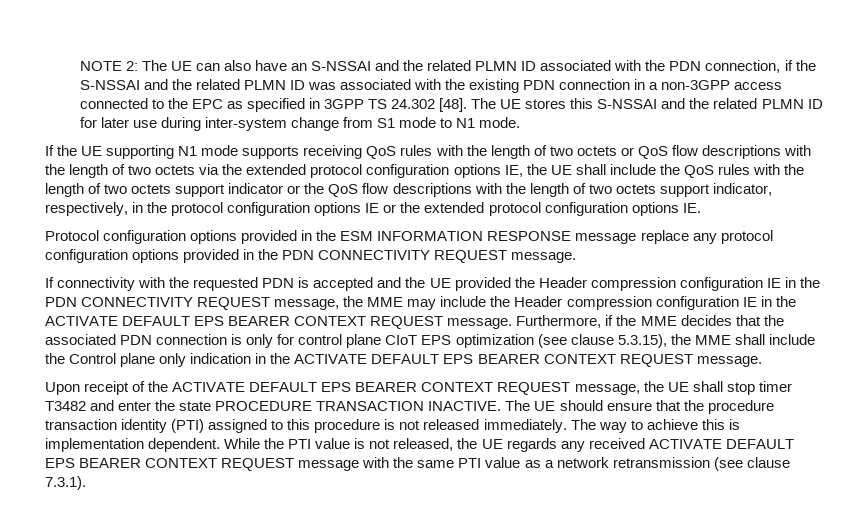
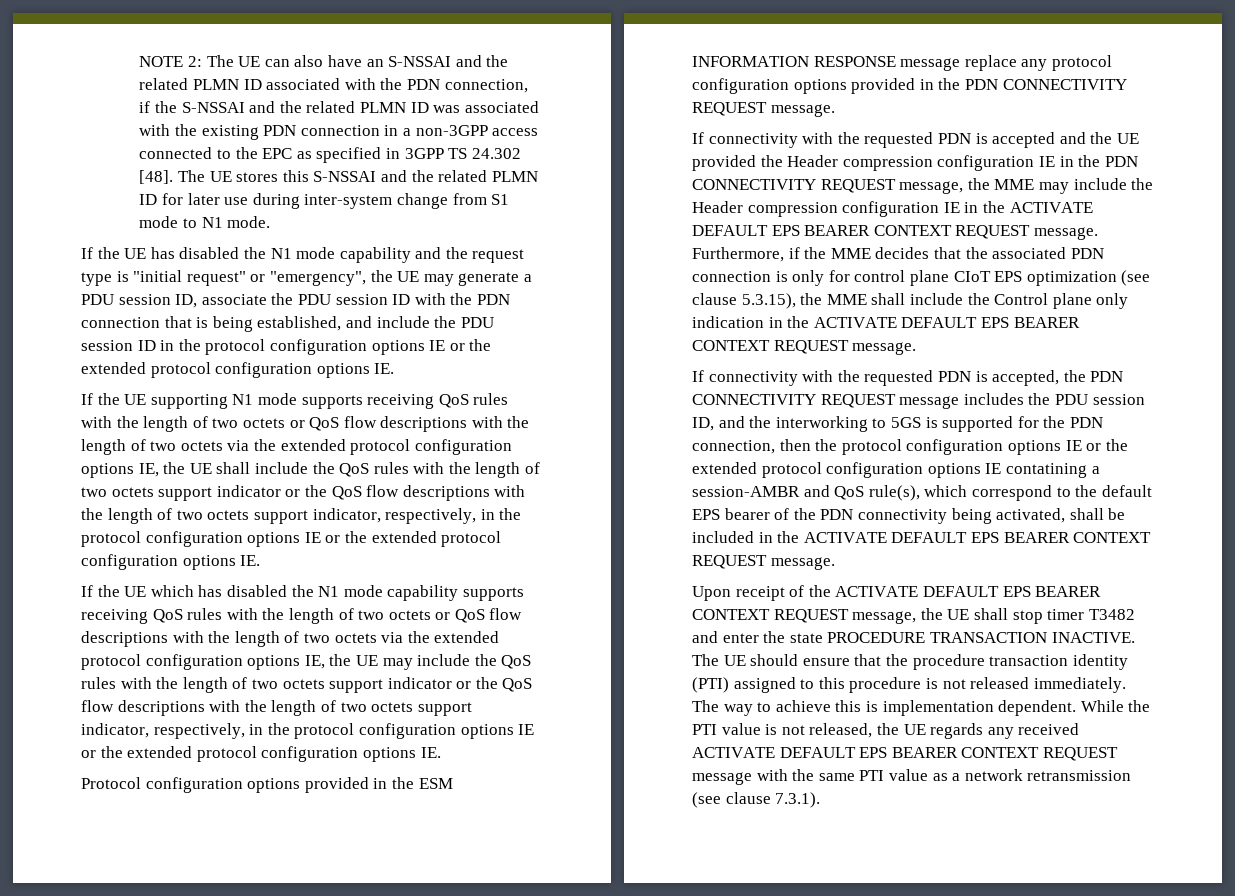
(521, 122) none -> [81,247,525,263] [81,270,532,286] [81,293,510,308] [81,316,494,332] [81,339,492,355] [81,362,395,378] // If the UE has disabled the N1 mode capability and the request type is "initial request" or "emergency", the UE may generate a PDU session ID, associate the PDU session ID with the PDN connection that is being established, and include the PDU session ID in the protocol configuration options IE or the extended protocol configuration options IE.
(701, 208) none -> [81,585,524,601] [81,608,523,624] [81,631,500,647] [81,654,532,670] [81,677,533,693] [81,700,472,716] [81,723,535,739] [81,746,441,762] // If the UE which has disabled the N1 mode capability supports receiving QoS rules with the length of two octets or QoS flow descriptions with the length of two octets via the extended protocol configuration options IE, the UE may include the QoS rules with the length of two octets support indicator or the QoS flow descriptions with the length of two octets support indicator, respectively, in the protocol configuration options IE or the extended protocol configuration options IE.
(762, 361) none -> [692,370,1124,386] [692,393,1145,409] [692,416,1103,432] [692,439,1128,455] [692,462,1100,478] [692,485,1152,501] [692,508,1126,524] [692,531,1152,543] [692,555,835,570] // If connectivity with the requested PDN is accepted, the PDN CONNECTIVITY REQUEST message includes the PDU session ID, and the interworking to 5GS is supported for the PDN connection, then the protocol configuration options IE or the extended protocol configuration options IE contatining a session-AMBR and QoS rule(s), which correspond to the default EPS bearer of the PDN connectivity being activated, shall be included in the ACTIVATE DEFAULT EPS BEARER CONTEXT REQUEST message.

